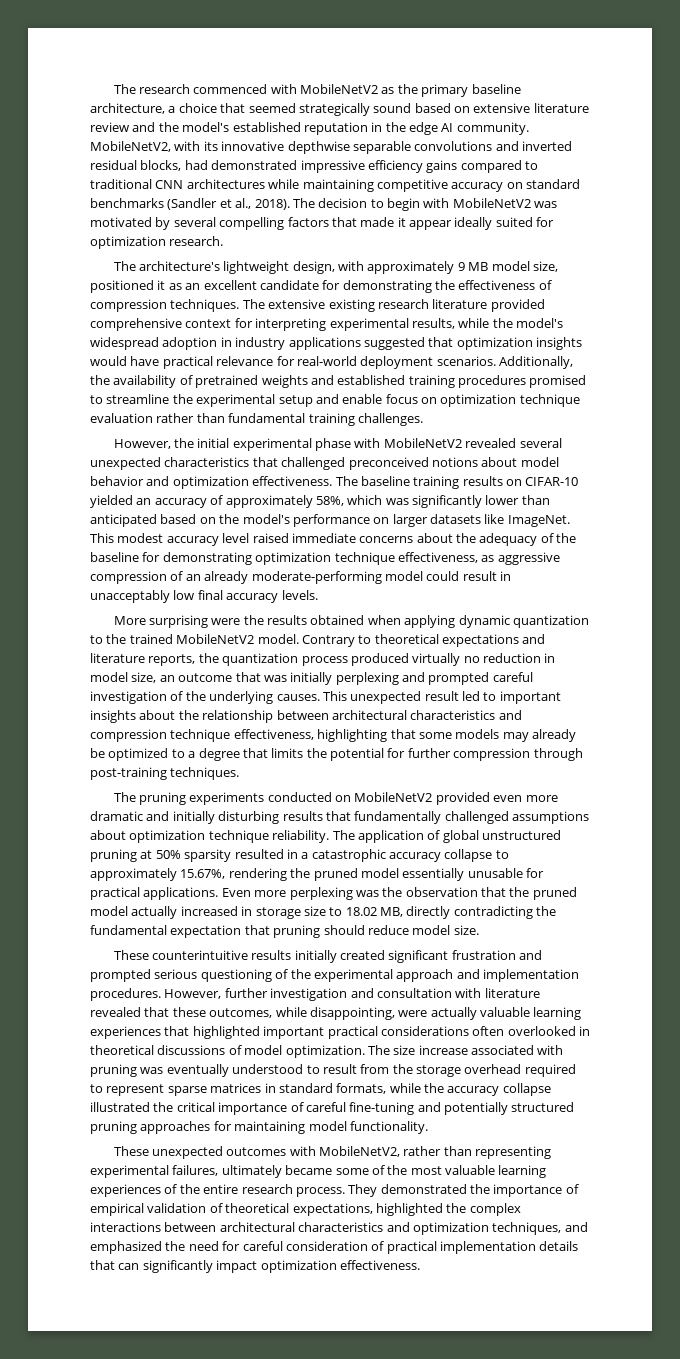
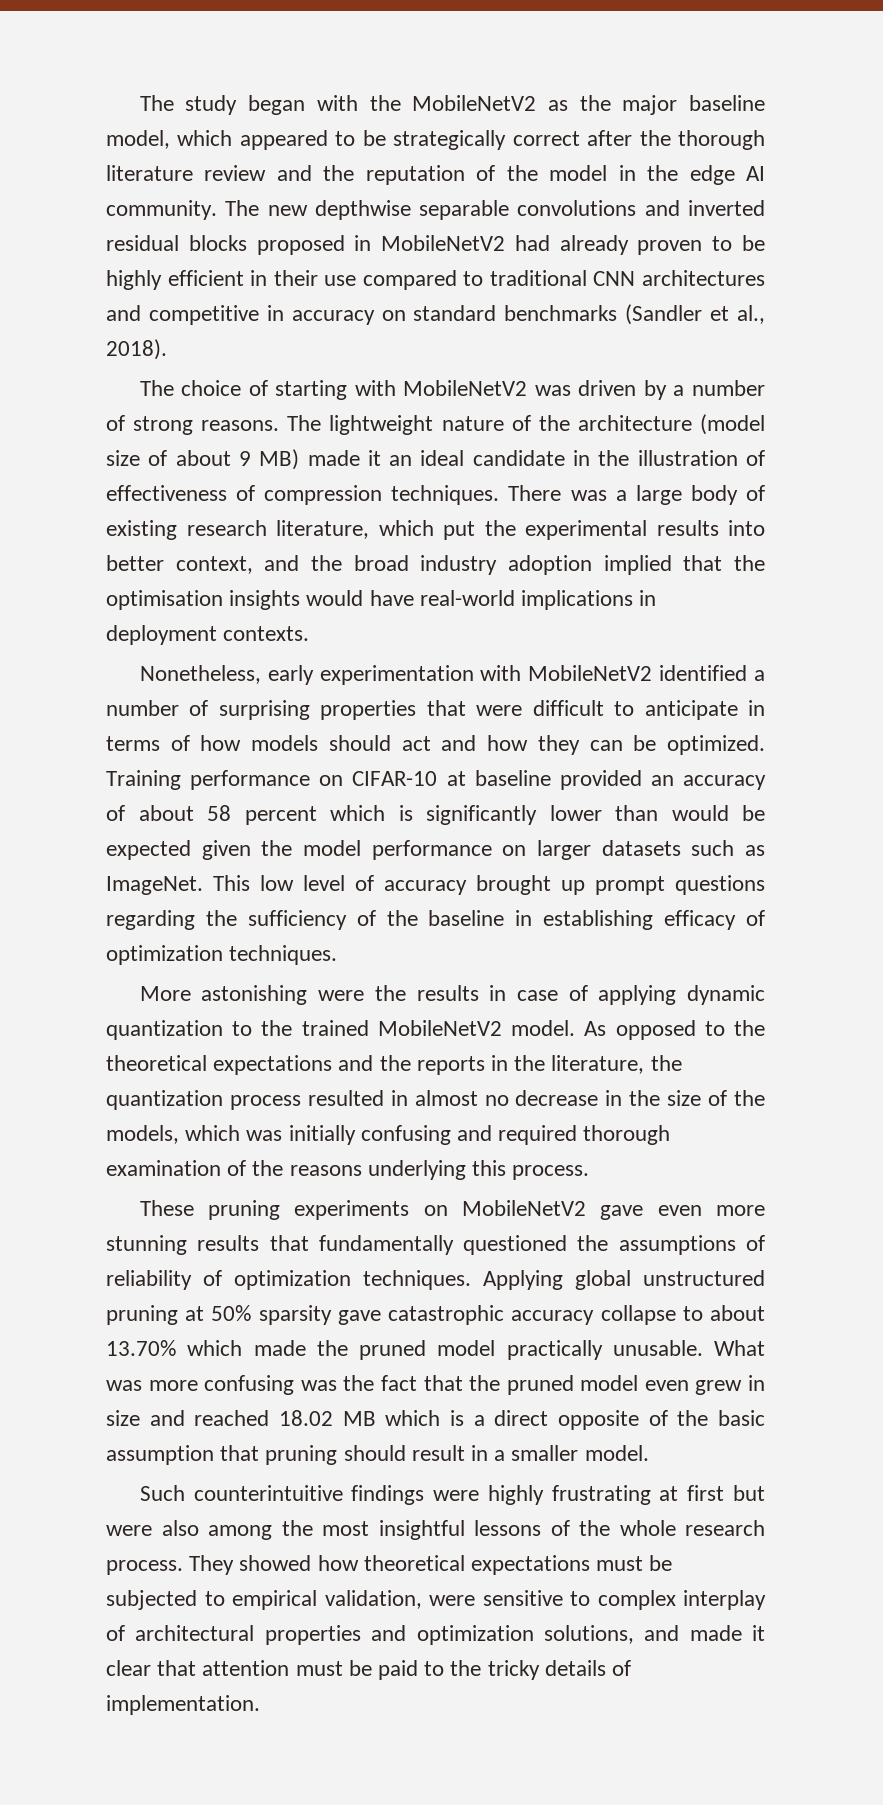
[113,84,521,97] [90,103,589,116] [90,122,368,135] The research commenced with MobileNetV2 as the primary baseline architecture, a choice that seemed strategically sound based on extensive literature review and the model's established reputation -> [139,95,765,115] [106,130,765,150] [106,165,608,185] The study began with the MobileNetV2 as the major baseline model, which appeared to be strategically correct after the thorough literature review and the reputation of the model
[90,141,285,152] MobileNetV2, with its innovative -> [225,200,308,216] The new
[140,160,458,173] blocks, had demonstrated impressive efficiency gains -> [188,235,765,255] [106,270,357,290] blocks proposed in MobileNetV2 had already proven to be highly efficient in their use
[268,179,448,192] while maintaining competitive -> [106,305,284,325] and competitive in
[292,198,558,211] [90,217,555,230] [90,236,224,249] [113,261,558,274] [90,280,552,293] [90,299,545,312] [90,318,563,331] [90,337,582,350] [90,356,573,369] [90,375,587,388] [90,394,580,407] [90,413,423,426] [113,438,562,451] [90,457,559,470] [90,476,579,489] [90,495,550,508] [90,514,570,527] [90,533,577,546] [90,552,560,565] [90,571,511,584] [90,590,318,603] The decision to begin with MobileNetV2 was motivated by several compelling factors that made it appear ideally suited for optimization research. // The architecture's lightweight design, with approximately 9 MB model size, positioned it as an excellent candidate for demonstrating the effectiveness of compression techniques. The extensive existing research literature provided comprehensive context for interpreting experimental results, while the model's widespread adoption in industry applications suggested that optimization insights would have practical relevance for real-world deployment scenarios. Additionally, the availability of pretrained weights and established training procedures promised to streamline the experimental setup and enable focus on optimization technique evaluation rather than fundamental training challenges. // However, the initial experimental phase with MobileNetV2 revealed several unexpected characteristics that challenged preconceived notions about model behavior and optimization effectiveness. The baseline training results on CIFAR-10 yielded an accuracy of approximately 58%, which was significantly lower than anticipated based on the model's performance on larger datasets like ImageNet. This modest accuracy level raised immediate concerns about the adequacy of the baseline for demonstrating optimization technique effectiveness, as aggressive compression of an already moderate-performing model could result in unacceptably low final accuracy levels. -> [139,380,765,400] [106,414,765,435] [106,449,765,470] [106,485,765,505] [106,520,765,540] [106,555,765,575] [106,590,657,610] [106,625,310,645] [139,665,765,685] [106,700,766,720] [106,735,766,755] [106,770,766,790] [106,805,765,825] [106,840,765,860] [106,875,765,895] [106,910,766,930] [106,945,338,965] // The choice of starting with MobileNetV2 was driven by a number of strong reasons. The lightweight nature of the architecture (model size of about 9 MB) made it an ideal candidate in the illustration of effectiveness of compression techniques. There was a large body of existing research literature, which put the experimental results into better context, and the broad industry adoption implied that the optimisation insights would have real-world implications in deployment contexts. // Nonetheless, early experimentation with MobileNetV2 identified a number of surprising properties that were difficult to anticipate in terms of how models should act and how they can be optimized. Training performance on CIFAR-10 at baseline provided an accuracy of about 58 percent which is significantly lower than would be expected given the model performance on larger datasets such as ImageNet. This low level of accuracy brought up prompt questions regarding the sufficiency of the baseline in establishing efficacy of optimization techniques.
[148,615,208,628] surprising -> [201,985,308,1005] astonishing
[310,615,401,625] obtained when -> [489,985,588,1001] in case of
[301,634,546,647] [90,653,556,666] [90,672,533,685] [90,691,561,704] [90,710,522,723] [90,729,576,742] [90,748,583,761] [90,767,240,780] [113,792,136,802] Contrary to theoretical expectations and literature reports, the quantization process produced virtually no reduction in model size, an outcome that was initially perplexing and prompted careful investigation of the underlying causes. This unexpected result led to important insights about the relationship between architectural characteristics and compression technique effectiveness, highlighting that some models may already be optimized to a degree that limits the potential for further compression through post-training techniques. // The -> [584,1020,765,1040] [106,1055,682,1075] [106,1090,765,1110] [106,1125,671,1145] [106,1160,590,1180] [139,1200,194,1216] As opposed to the theoretical expectations and the reports in the literature, the quantization process resulted in almost no decrease in the size of the models, which was initially confusing and required thorough examination of the reasons underlying this process. // These
[267,792,332,802] conducted -> (410, 1210) none
[435,792,490,805] provided -> [600,1205,644,1220] gave
[90,811,589,824] [90,830,441,843] dramatic and initially disturbing results that fundamentally challenged assumptions about optimization technique reliability. The application of -> [106,1235,765,1255] [106,1270,563,1290] stunning results that fundamentally questioned the assumptions of reliability of optimization techniques. Applying
[234,849,309,859] resulted in a -> [337,1310,381,1325] gave
[90,868,544,881] [90,887,353,900] approximately 15.67%, rendering the pruned model essentially unusable for practical applications. Even more perplexing -> [710,1305,765,1321] [106,1340,765,1360] [106,1375,295,1395] about 13.70% which made the pruned model practically unusable. What was more confusing
[405,887,478,897] observation -> [380,1375,417,1391] fact
[131,906,557,919] [90,925,479,938] [113,950,543,963] [90,969,579,982] [90,988,540,1001] [90,1007,582,1020] [90,1026,590,1039] [90,1045,564,1058] [90,1064,576,1077] [90,1083,551,1096] [90,1102,575,1115] [90,1121,428,1134] [113,1146,552,1159] [90,1165,547,1178] [90,1184,579,1197] [90,1203,521,1216] [90,1222,588,1235] [90,1241,579,1254] [90,1260,420,1273] actually increased in storage size to 18.02 MB, directly contradicting the fundamental expectation that pruning should reduce model size. // These counterintuitive results initially created significant frustration and prompted serious questioning of the experimental approach and implementation procedures. However, further investigation and consultation with literature revealed that these outcomes, while disappointing, were actually valuable learning experiences that highlighted important practical considerations often overlooked in theoretical discussions of model optimization. The size increase associated with pruning was eventually understood to result from the storage overhead required to represent sparse matrices in standard formats, while the accuracy collapse illustrated the critical importance of careful fine-tuning and potentially structured pruning approaches for maintaining model functionality. // These unexpected outcomes with MobileNetV2, rather than representing experimental failures, ultimately became some of the most valuable learning experiences of the entire research process. They demonstrated the importance of empirical validation of theoretical expectations, highlighted the complex interactions between architectural characteristics and optimization techniques, and emphasized the need for careful consideration of practical implementation details that can significantly impact optimization effectiveness. -> [644,1375,766,1395] [106,1410,765,1430] [106,1445,649,1465] [139,1485,765,1505] [106,1520,765,1540] [106,1555,673,1575] [106,1590,766,1610] [106,1625,765,1645] [106,1660,632,1680] [106,1695,260,1715] even grew in size and reached 18.02 MB which is a direct opposite of the basic assumption that pruning should result in a smaller model. // Such counterintuitive findings were highly frustrating at first but were also among the most insightful lessons of the whole research process. They showed how theoretical expectations must be subjected to empirical validation, were sensitive to complex interplay of architectural properties and optimization solutions, and made it clear that attention must be paid to the tricky details of implementation.

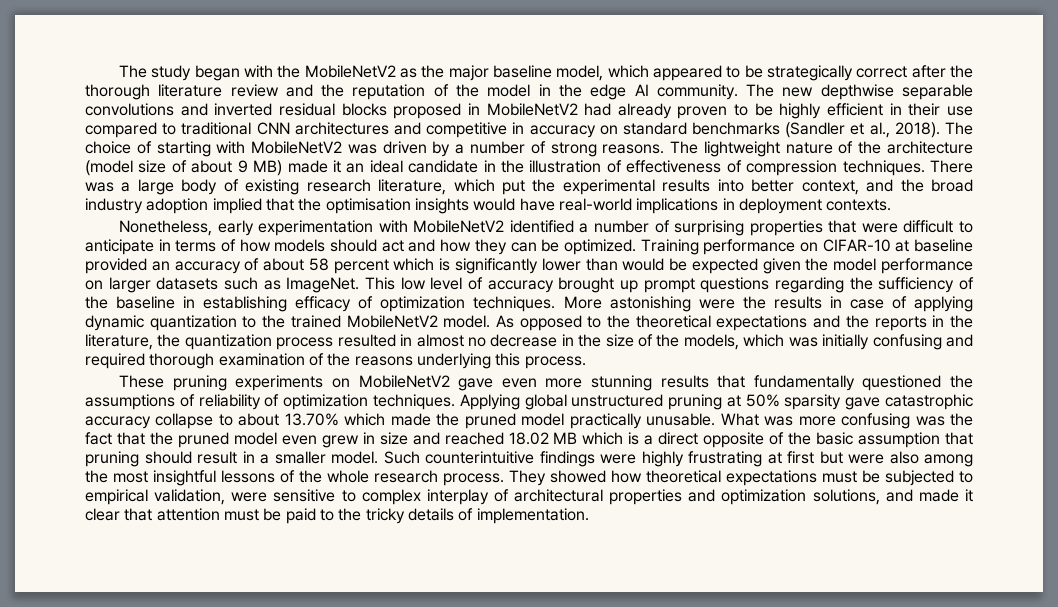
(167, 349) // -> (940, 130) none
(338, 955) // -> (556, 304) none
(649, 1453) // -> (378, 457) none

